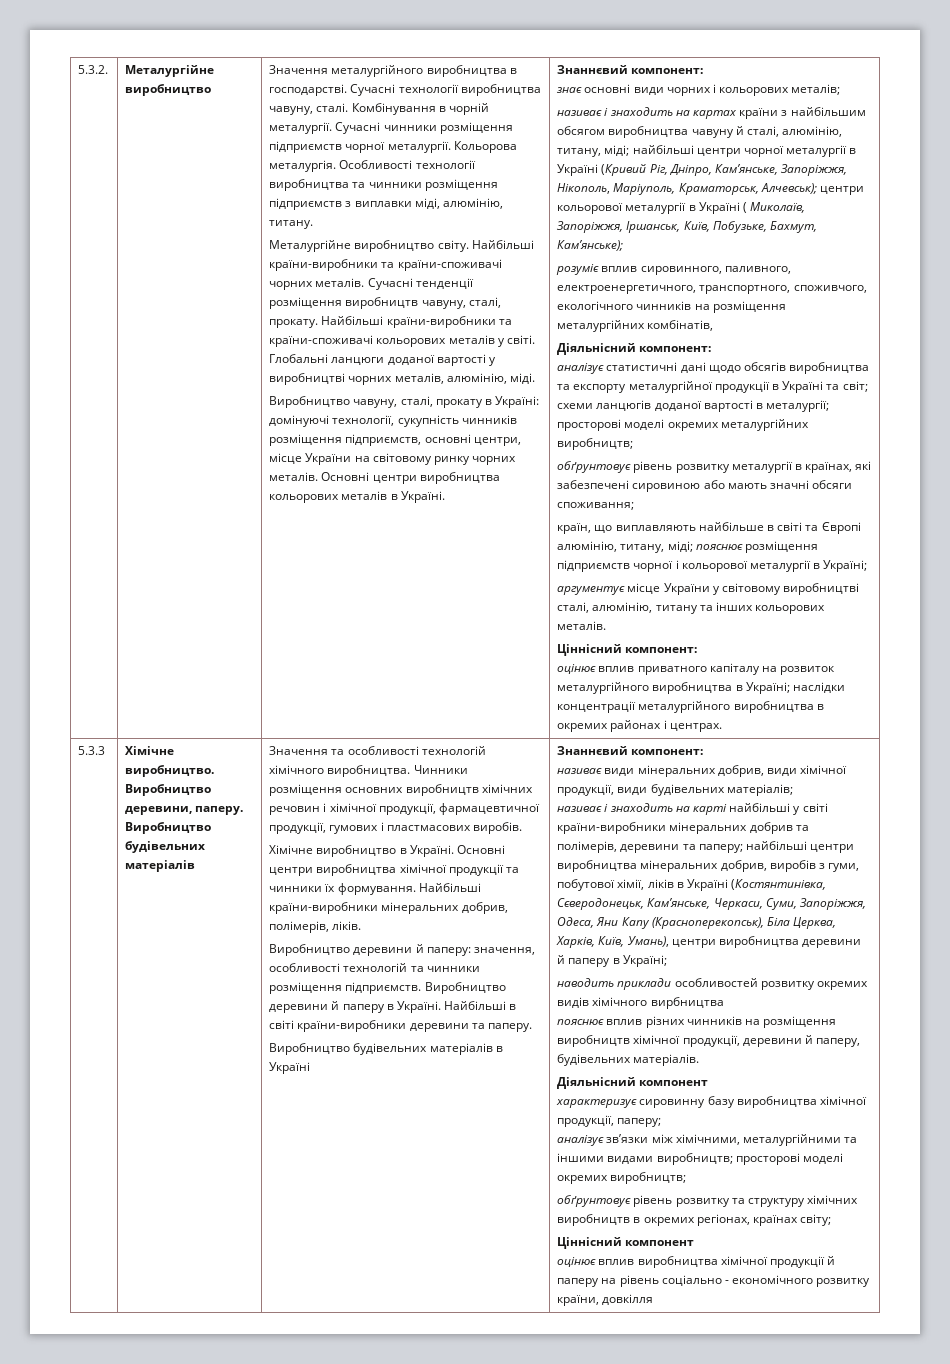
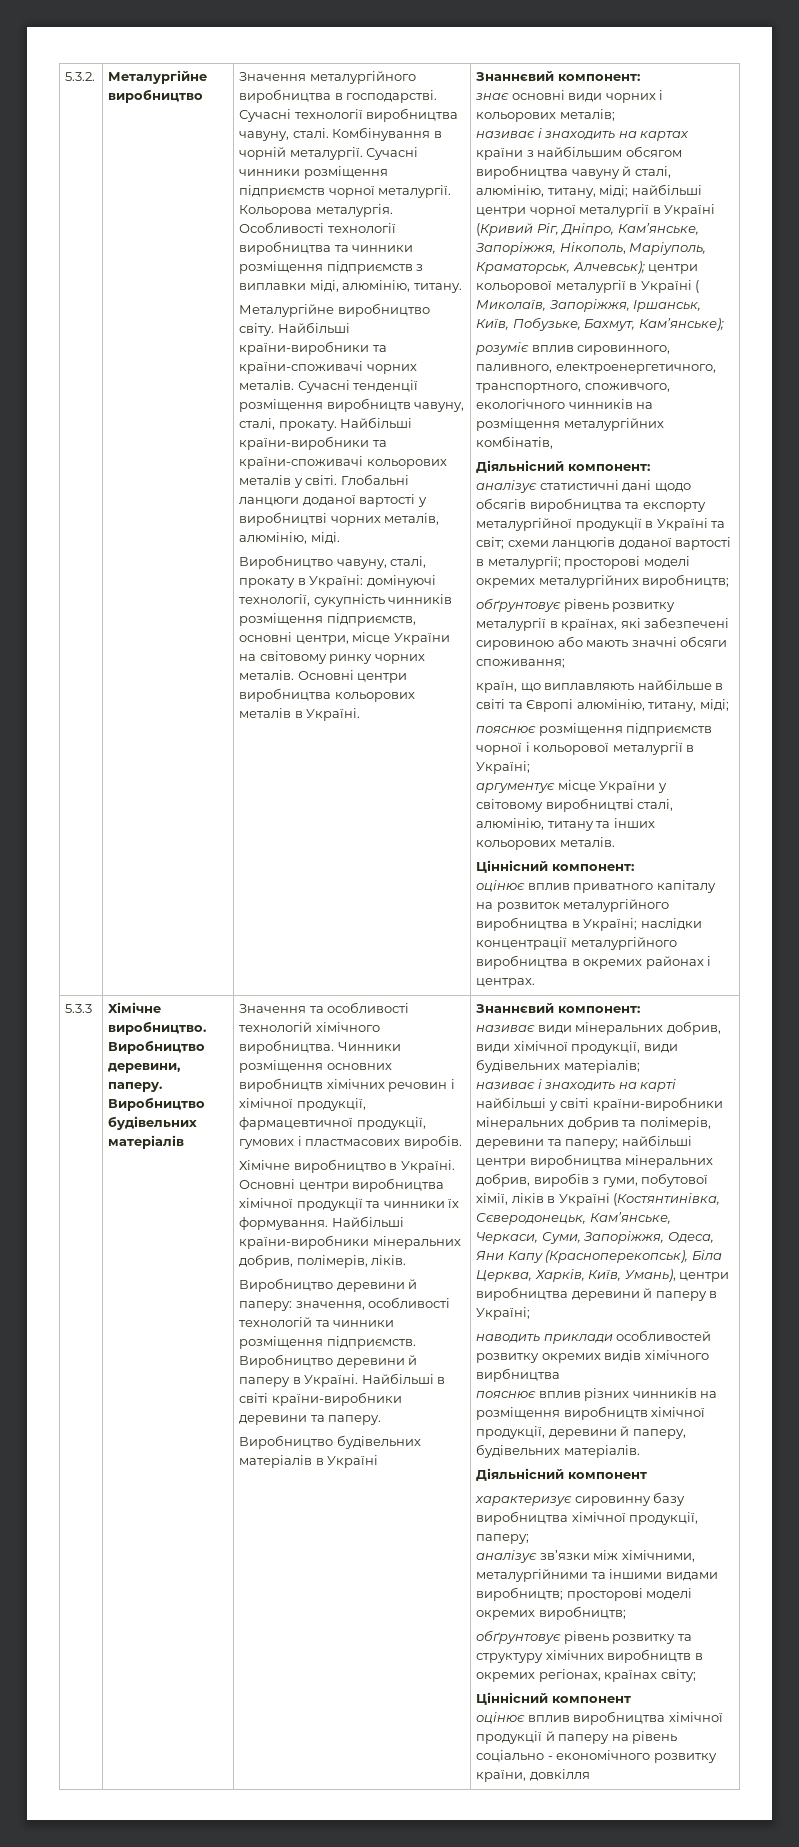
(693, 546) none -> (729, 705) //

